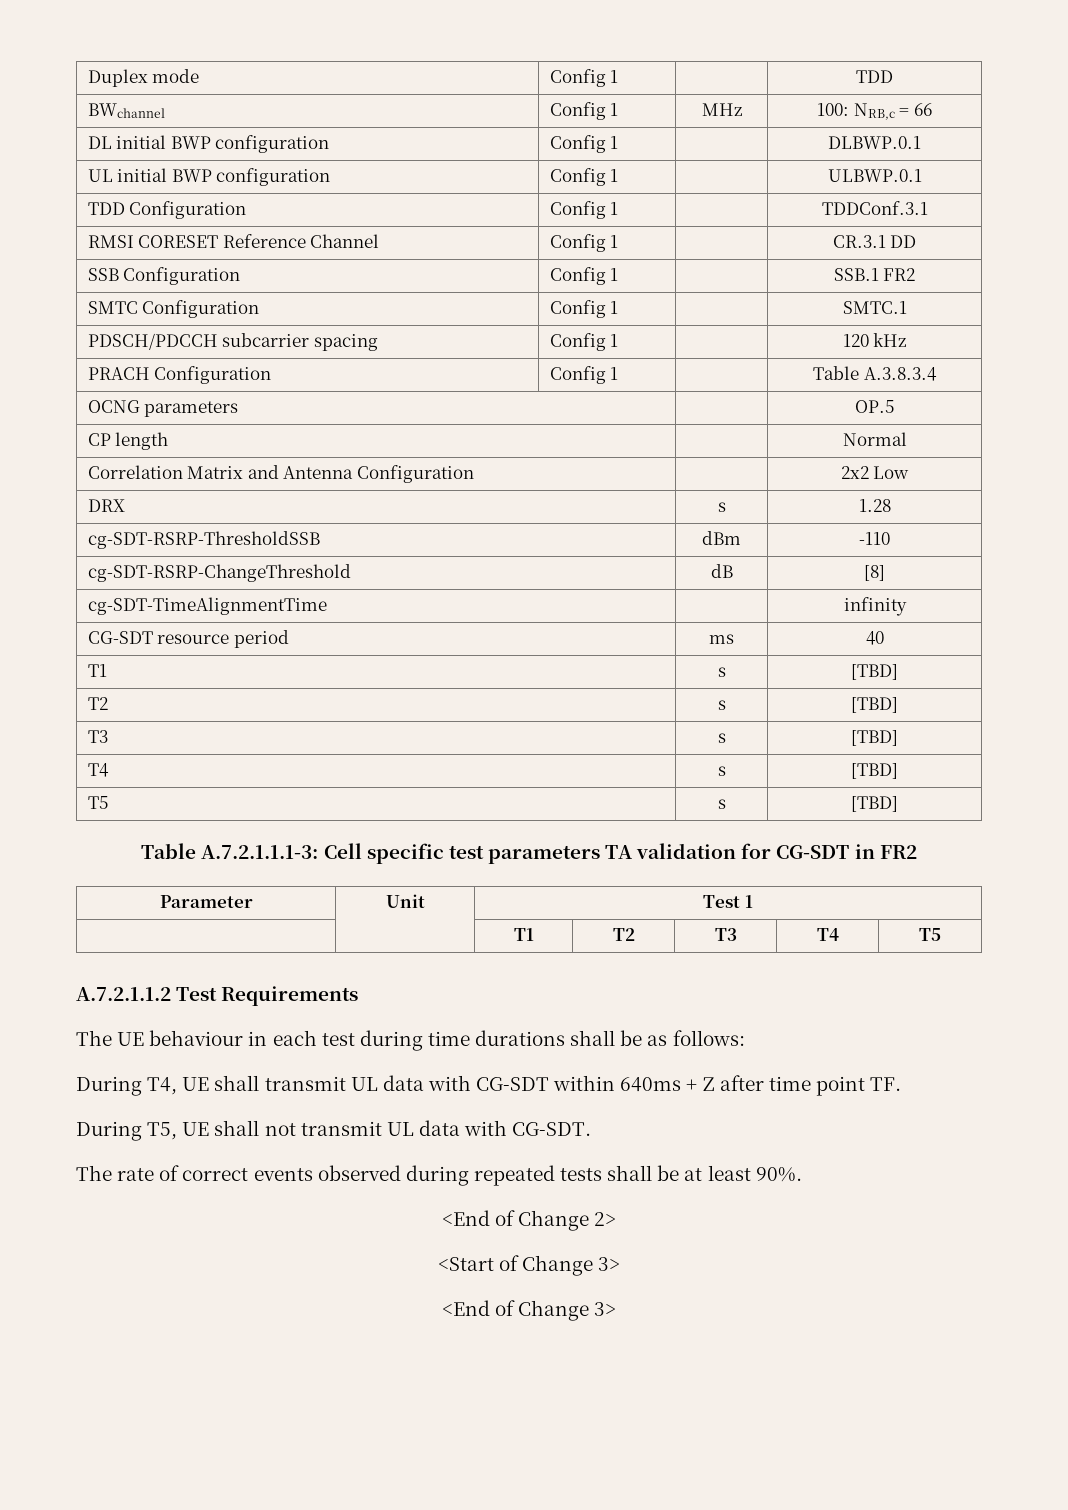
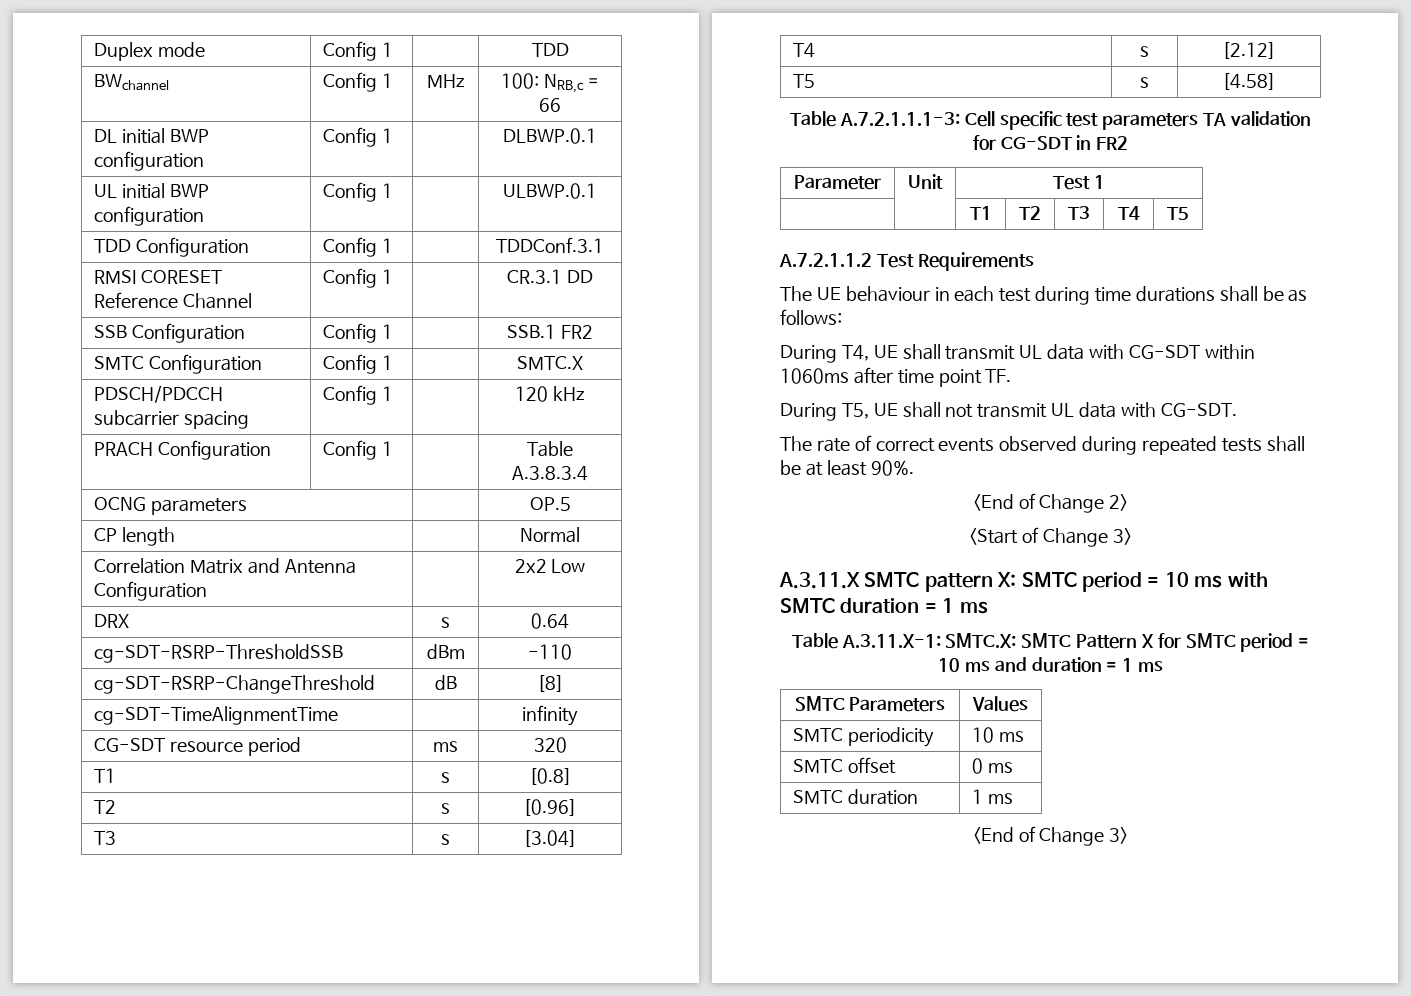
[842,301,907,314] SMTC.1 -> [517,356,584,370] SMTC.X
[858,499,891,512] 1.28 -> [531,613,569,629] 0.64
[865,631,884,645] 40 -> [533,737,567,753] 320
[851,664,898,680] [TBD] -> [528,768,572,785] [0.8]
[851,697,898,713] [TBD] -> [523,799,577,816] [0.96]
[851,730,898,746] [TBD] -> [523,830,577,847] [3.04]
[851,763,898,779] [TBD] -> [1222,42,1276,59] [2.12]
[851,796,898,812] [TBD] -> [1222,73,1276,90] [4.58]
[620,1077,715,1092] 640ms + Z -> [780,368,849,384] 1060ms
(621, 1264) none -> [779,572,1268,592] [780,598,988,614] [791,633,1310,652] [937,657,1164,672] [794,696,946,712] [972,696,1028,712] [793,727,935,747] [972,727,1025,743] [793,757,897,774] [972,758,1014,774] [793,789,919,805] [972,789,1014,804] // A.3.11.X SMTC pattern X: SMTC period = 10 ms with SMTC duration = 1 ms // Table A.3.11.X-1: SMTC.X: SMTC Pattern X for SMTC period = 10 ms and duration = 1 ms // SMTC Parameters | Values // SMTC periodicity | 10 ms // SMTC offset | 0 ms // SMTC duration | 1 ms

